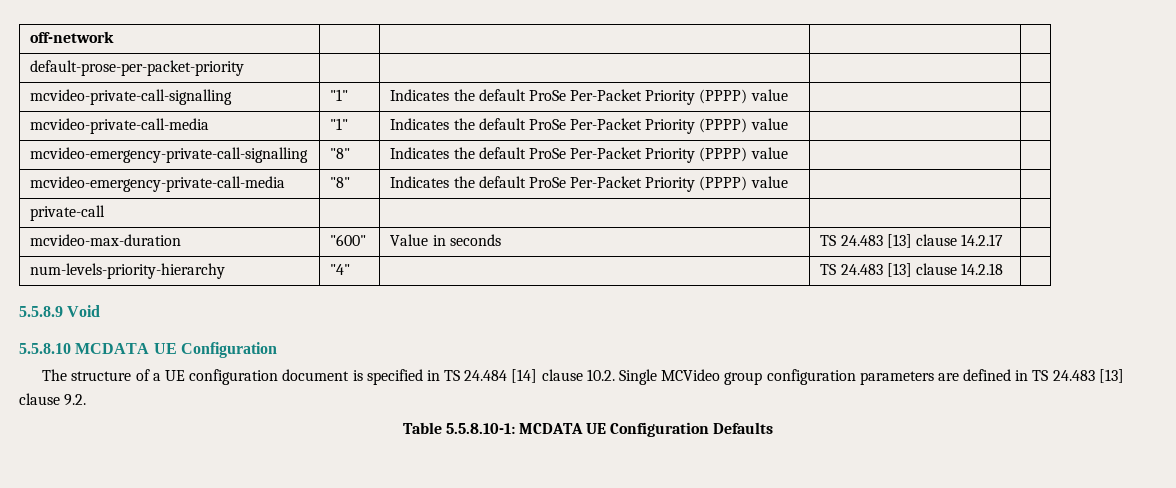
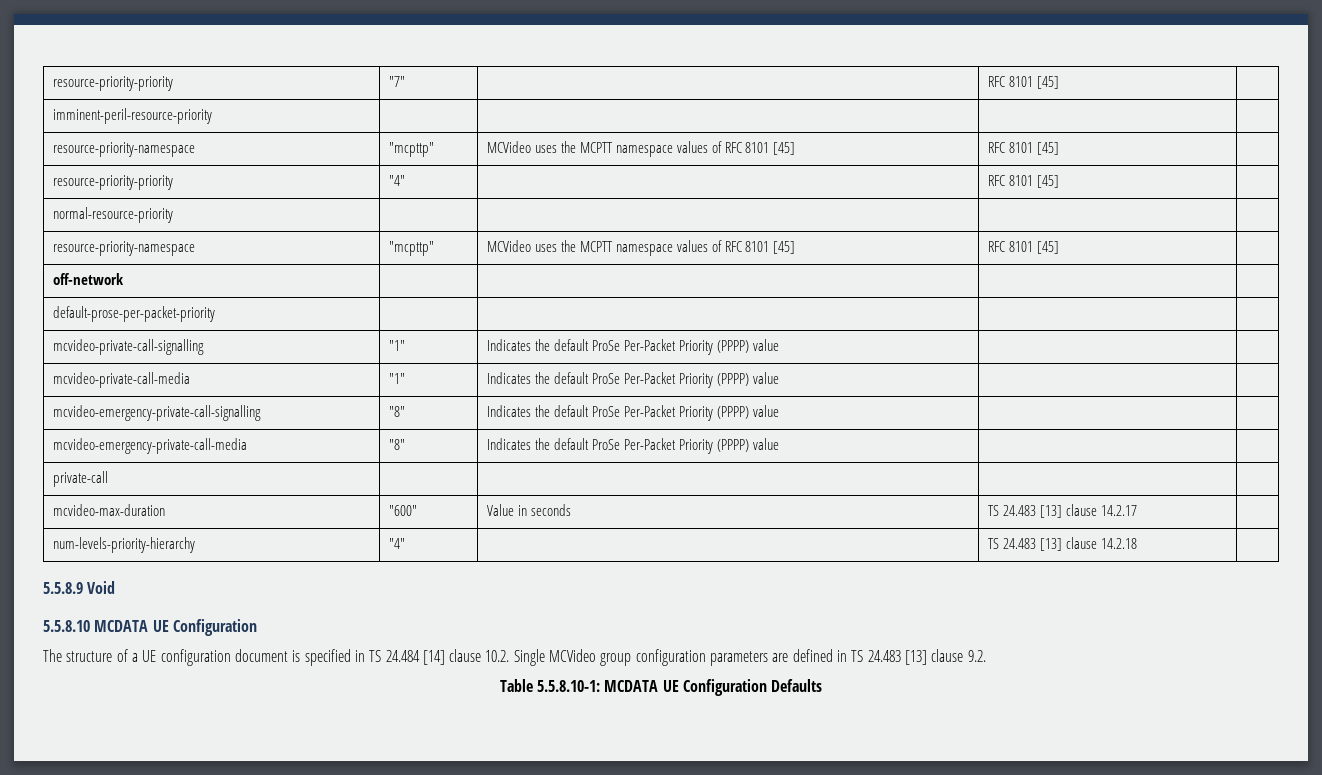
(30, 37) none -> [53,76,174,91] [389,76,406,87] [988,76,1059,89] [53,108,213,124] [53,142,196,157] [389,142,435,157] [487,141,796,157] [988,142,1059,155] [53,175,174,190] [389,175,406,186] [988,175,1059,188] [53,207,174,223] [53,241,196,256] [389,241,435,256] [487,240,796,256] [988,241,1059,254] resource-priority-priority | "7" | | RFC 8101 [45] | // imminent-peril-resource-priority | | | | // resource-priority-namespace | "mcpttp" | MCVideo uses the MCPTT namespace values of RFC 8101 [45] | RFC 8101 [45] | // resource-priority-priority | "4" | | RFC 8101 [45] | // normal-resource-priority | | | | // resource-priority-namespace | "mcpttp" | MCVideo uses the MCPTT namespace values of RFC 8101 [45] | RFC 8101 [45] | //

